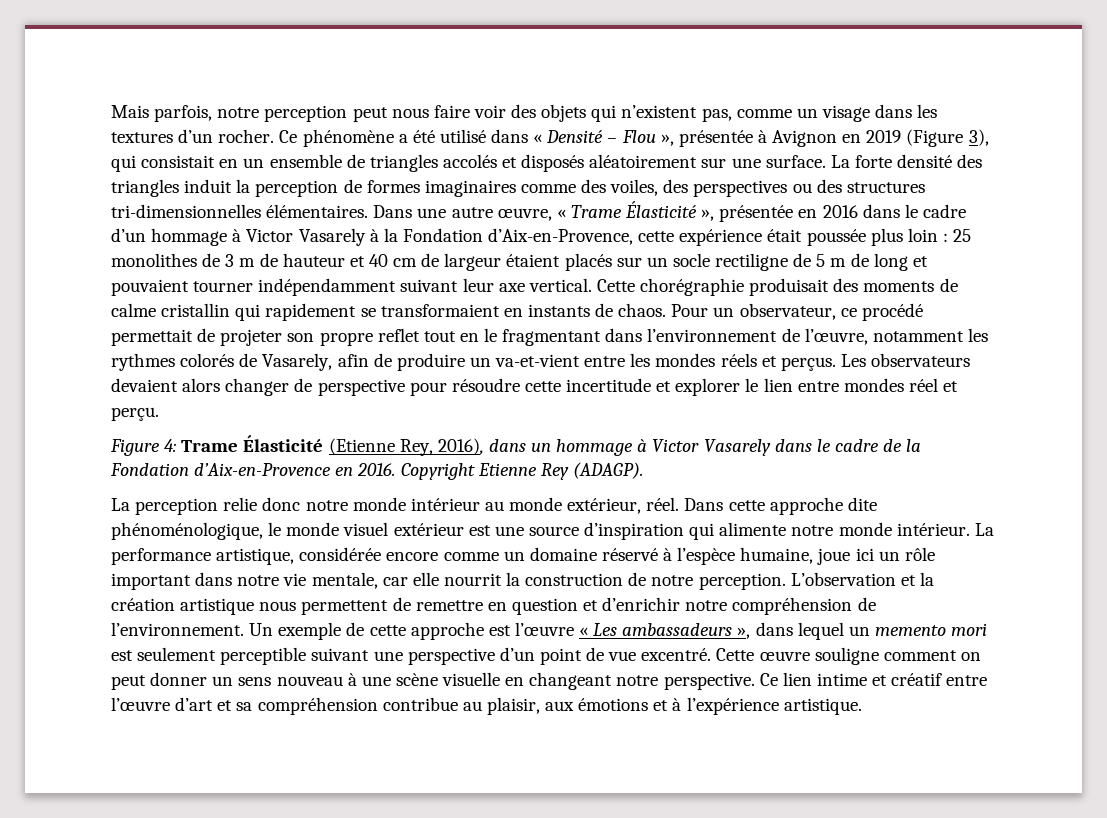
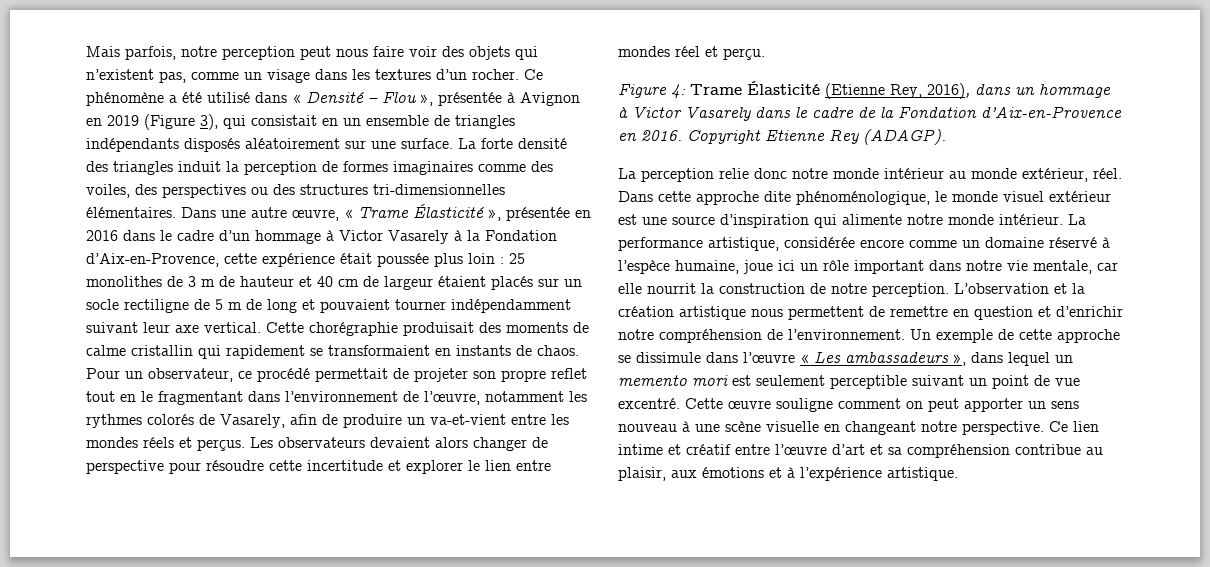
[442,154,518,168] accolés et -> [86,138,179,152] indépendants
[488,625,511,636] est -> [618,352,738,363] se dissimule dans
[373,647,535,665] une perspective d’un -> [969,378,987,386] un
[150,672,208,686] donner -> [964,398,1023,412] apporter

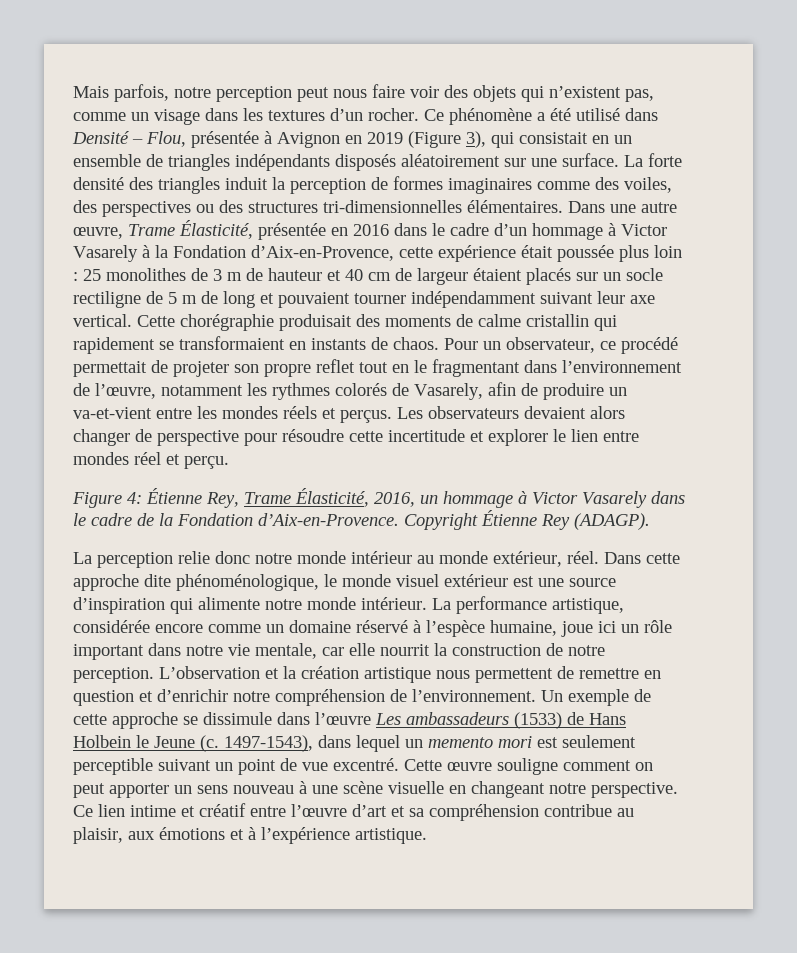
[292,94,301,103] « -> (658, 114) none
[382,92,433,106] Flou », -> [146,131,186,147] Flou,
[344,204,501,221] « Trame Élasticité », -> [128,220,253,239] Trame Élasticité,
[690,81,1011,99] Trame Élasticité (Etienne Rey, 2016), dans -> [146,488,415,508] Étienne Rey, Trame Élasticité, 2016,
[981,106,1122,119] [618,130,825,144] d’Aix-en-Provence en 2016. Copyright Etienne -> [258,510,537,530] d’Aix-en-Provence. Copyright Étienne
[800,354,809,363] « -> (371, 718) none
[953,354,966,366] », -> [514,712,626,729] [73,735,313,752] (1533) de Hans Holbein le Jeune (c. 1497-1543),

